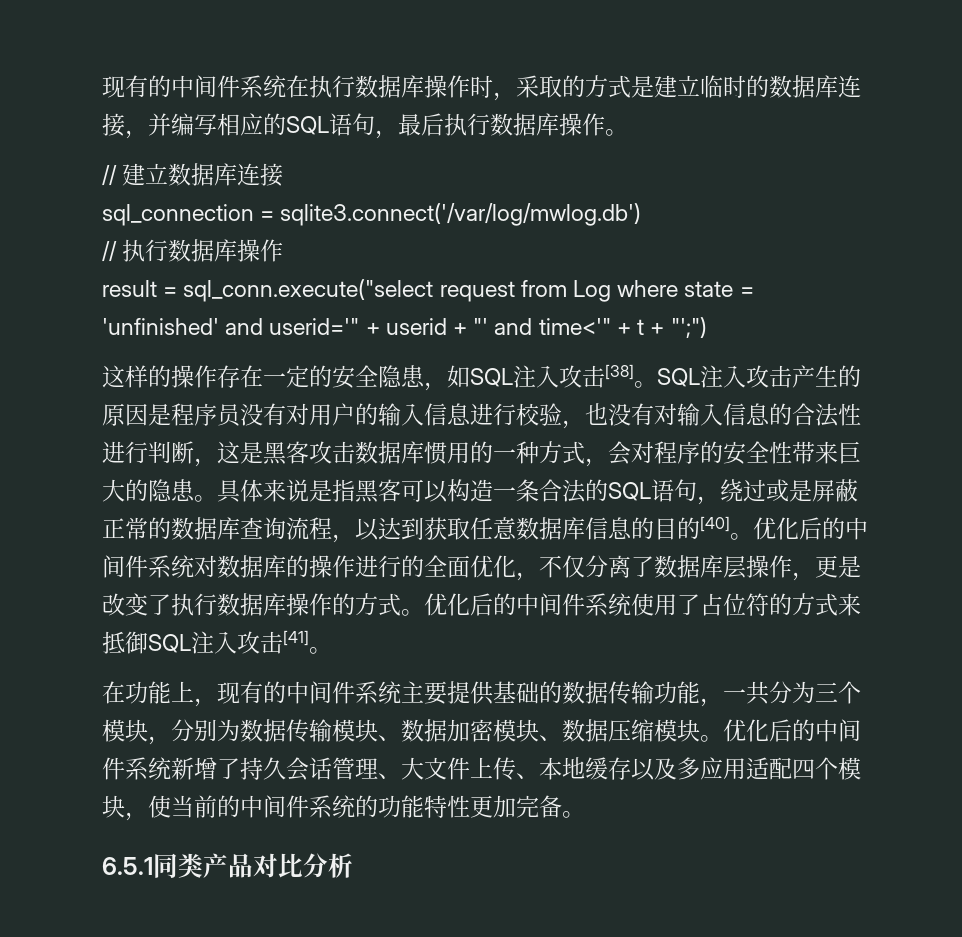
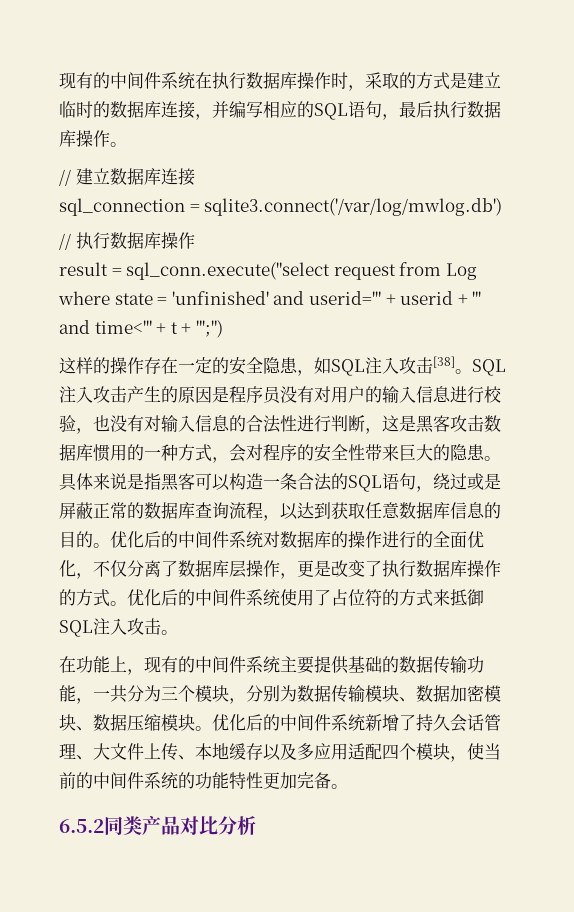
[700,516,730,532] [40] -> (93, 539) none
[283,630,309,646] [41] -> (161, 626) none
[102,857,153,875] 6.5.1 -> [59,819,104,833] 6.5.2

